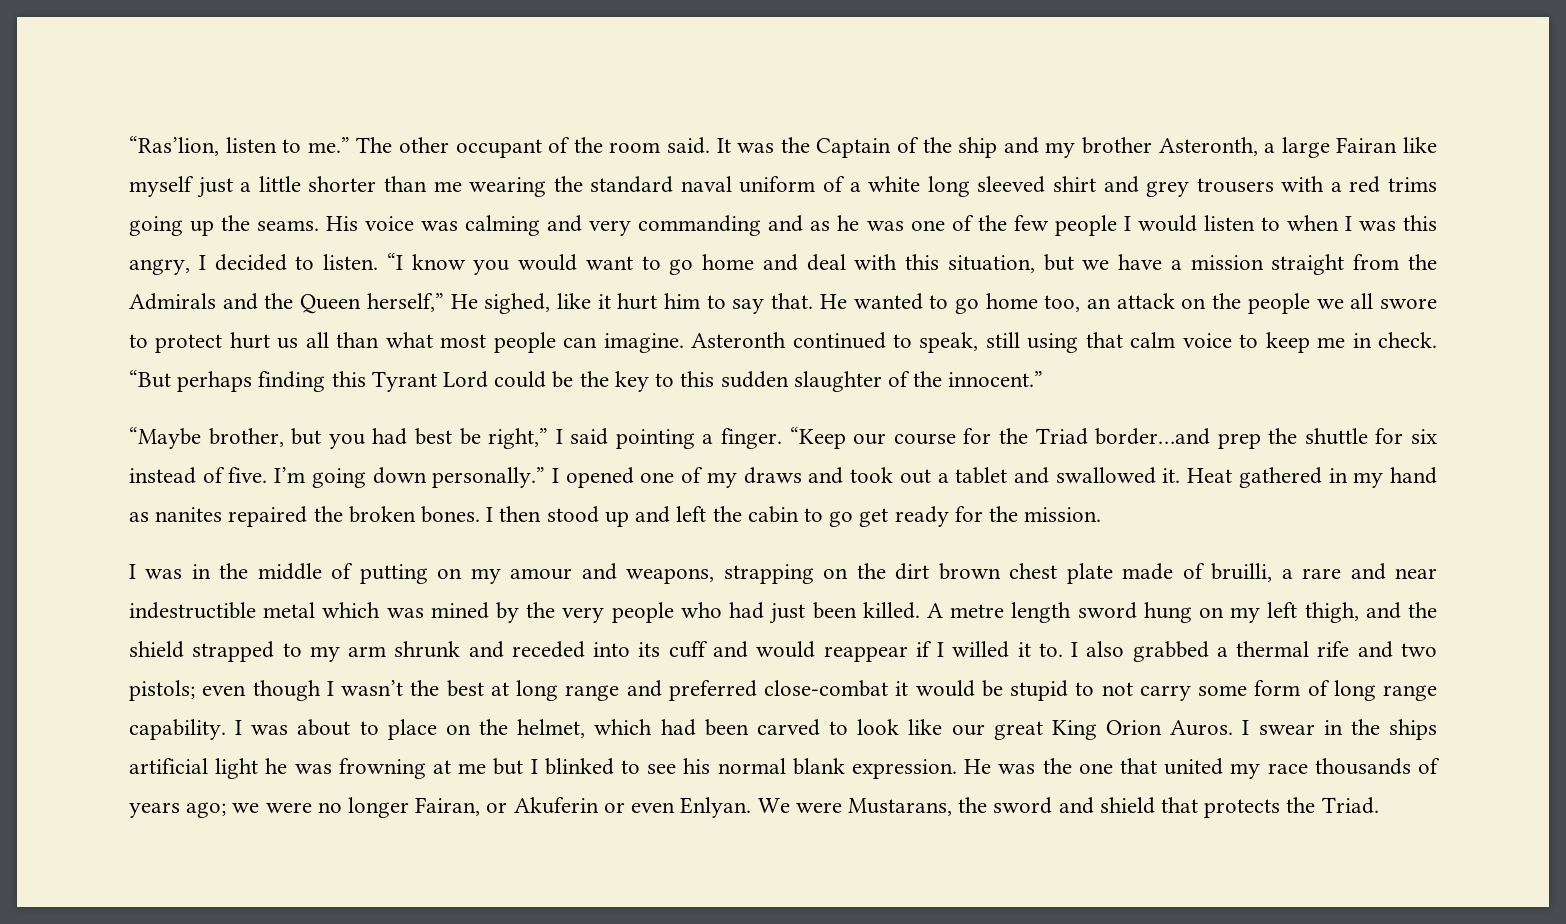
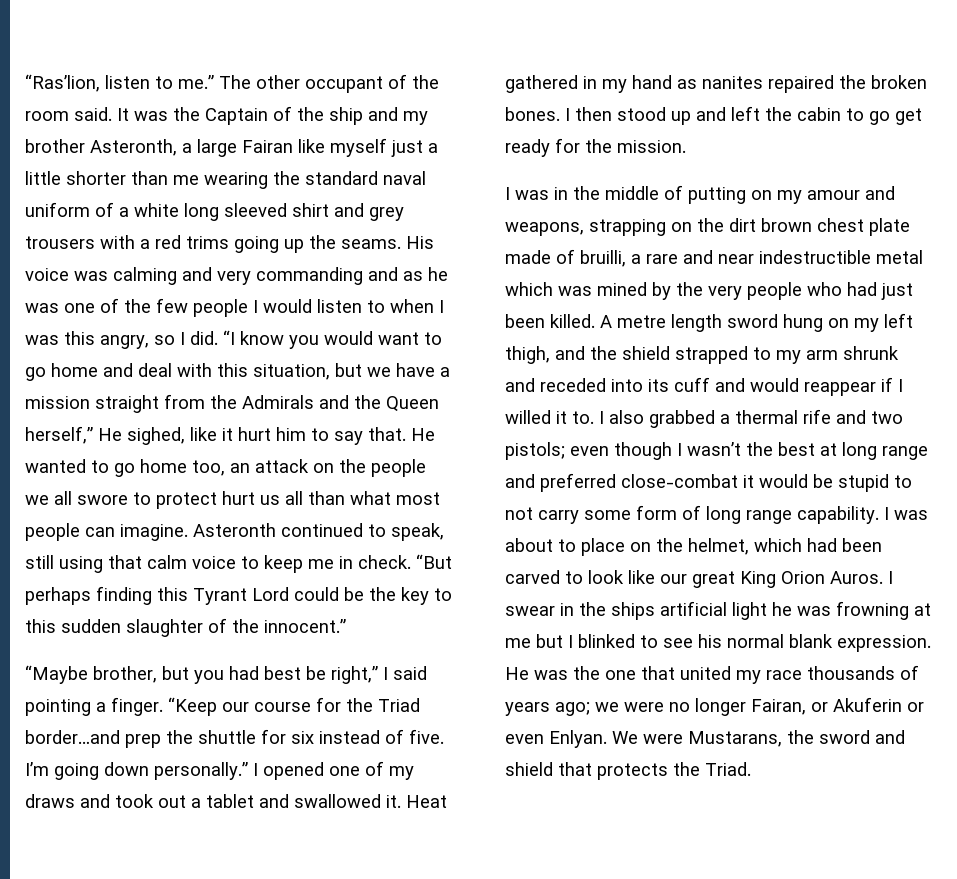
[198,254,379,271] I decided to listen. -> [154,331,218,345] so I did.

